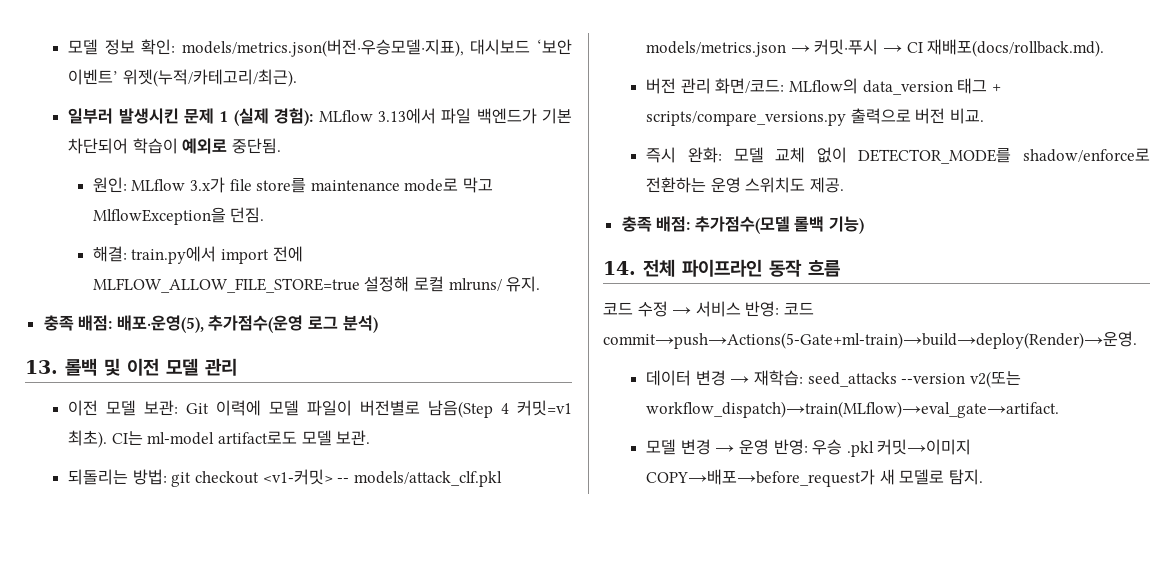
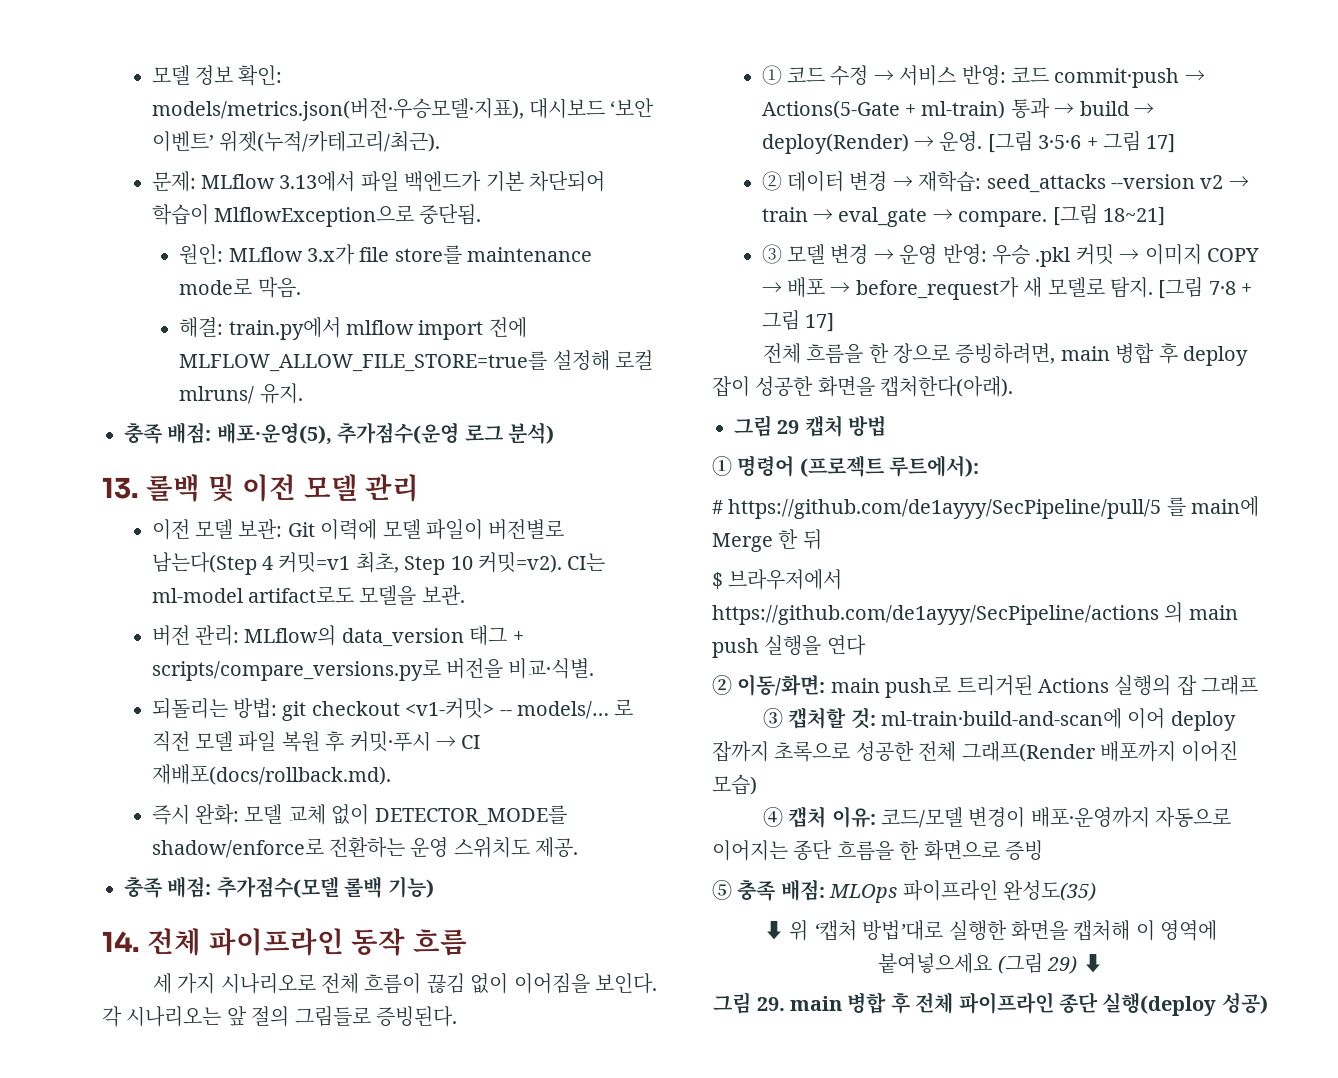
[68,108,314,126] 일부러 발생시킨 문제 1 (실제 경험): -> [151,171,196,192] 문제:
[182,138,228,154] 예외로 -> [214,205,415,227] MlflowException으로
[462,177,493,193] [92,207,265,225] 막고 MlflowException을 던짐. -> [257,277,301,298] 막음.
(217, 255) none -> [346,320,415,335] mlflow
[92,278,360,293] MLFLOW_ALLOW_FILE_STORE=true -> [179,351,548,372] MLFLOW_ALLOW_FILE_STORE=true를
[428,400,494,418] 남음(Step -> [151,552,257,575] 남는다(Step
[68,430,108,448] 최초). -> [355,552,563,575] 최초, Step 10 커밋=v2).
[301,430,332,446] 모델 -> [359,585,417,605] 모델을
(371, 438) none -> [151,625,524,647] [151,658,595,681] // 버전 관리: MLflow의 data_version 태그 + scripts/compare_versions.py로 버전을 비교·식별.
[353,471,502,487] [646,39,1105,57] [646,78,1001,95] [646,108,985,126] models/attack_clf.pkl models/metrics.json → 커밋·푸시 → CI 재배포(docs/rollback.md). // 버전 관리 화면/코드: MLflow의 data_version 태그 + scripts/compare_versions.py 출력으로 버전 비교. -> [517,699,634,719] [151,731,481,752] [151,764,391,785] models/… 로 직전 모델 파일 복원 후 커밋·푸시 → CI 재배포(docs/rollback.md).
(840, 268) none -> [152,973,657,994] [102,1006,457,1027] [761,65,782,85] 세 가지 시나리오로 전체 흐름이 끊김 없이 이어짐을 보인다. 각 시나리오는 앞 절의 그림들로 증빙된다. // ①
[603,331,1137,349] commit→push→Actions(5-Gate+ml-train)→build→deploy(Render)→운영. // -> [1054,68,1205,88] [761,98,1155,119] [761,131,1176,154] [761,171,782,191] commit·push → Actions(5-Gate + ml-train) 통과 → build → deploy(Render) → 운영. [그림 3·5·6 + 그림 17] // ②
[969,371,1021,388] [646,401,1060,418] v2(또는 workflow_dispatch)→train(MLflow)→eval_gate→artifact. // -> [1200,175,1249,189] [761,204,1166,227] [761,244,782,264] v2 → train → eval_gate → compare. [그림 18~21] // ③
[877,439,972,455] [646,469,984,487] 커밋→이미지 COPY→배포→before_request가 새 모델로 탐지. -> [1075,244,1260,265] [761,277,1253,300] [761,310,835,332] [762,343,1248,366] [712,376,1014,397] [734,415,887,437] [712,455,980,477] [712,496,1260,519] [712,529,822,552] [712,569,843,590] [712,602,1238,625] [712,635,866,658] [712,674,1259,698] [762,707,1236,731] [712,741,1239,762] [712,774,757,795] [762,806,1232,828] [712,840,1043,861] [712,879,1096,903] [763,920,1218,941] [878,953,1103,974] [713,992,1268,1016] 커밋 → 이미지 COPY → 배포 → before_request가 새 모델로 탐지. [그림 7·8 + 그림 17] // 전체 흐름을 한 장으로 증빙하려면, main 병합 후 deploy 잡이 성공한 화면을 캡처한다(아래). // 그림 29 캡처 방법 // ① 명령어 (프로젝트 루트에서): // # https://github.com/de1ayyy/SecPipeline/pull/5 를 main에 Merge 한 뒤 // $ 브라우저에서 https://github.com/de1ayyy/SecPipeline/actions 의 main push 실행을 연다 // ② 이동/화면: main push로 트리거된 Actions 실행의 잡 그래프 // ③ 캡처할 것: ml-train·build-and-scan에 이어 deploy 잡까지 초록으로 성공한 전체 그래프(Render 배포까지 이어진 모습) // ④ 캡처 이유: 코드/모델 변경이 배포·운영까지 자동으로 이어지는 종단 흐름을 한 화면으로 증빙 // ⑤ 충족 배점: MLOps 파이프라인 완성도(35) // ⬇ 위 ‘캡처 방법’대로 실행한 화면을 캡처해 이 영역에 붙여넣으세요 (그림 29) ⬇ // 그림 29. main 병합 후 전체 파이프라인 종단 실행(deploy 성공)

